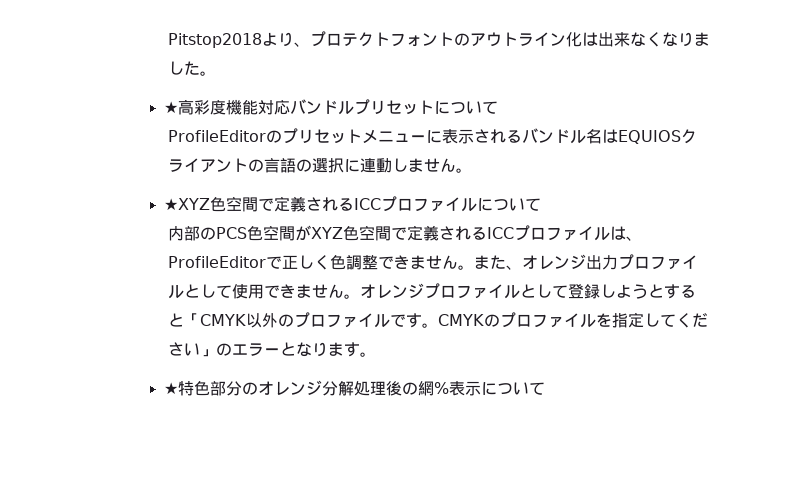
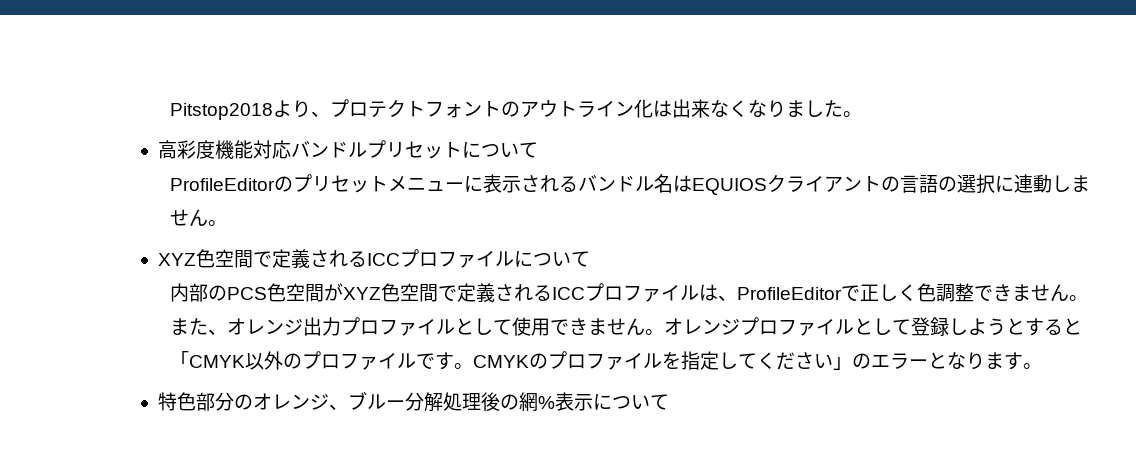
[164,101,179,114] ★ -> (862, 114) none
[164,198,211,211] ★XYZ -> [157,253,196,266] XYZ
[164,382,179,395] ★ -> (1042, 366) none
(323, 387) none -> [328,391,405,410] 、ブルー

